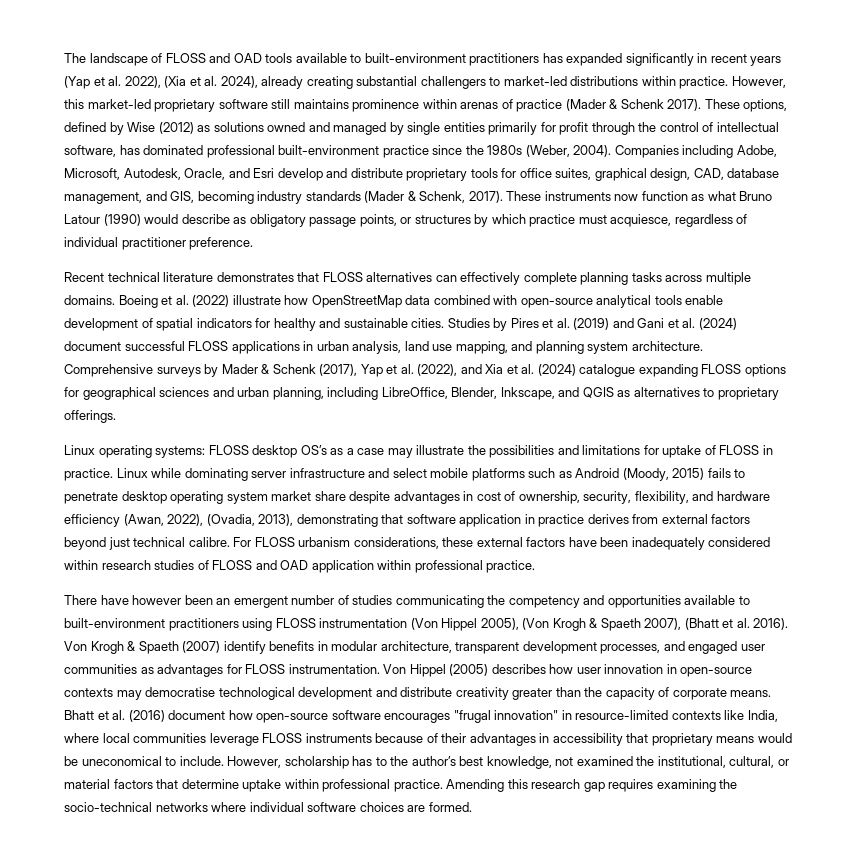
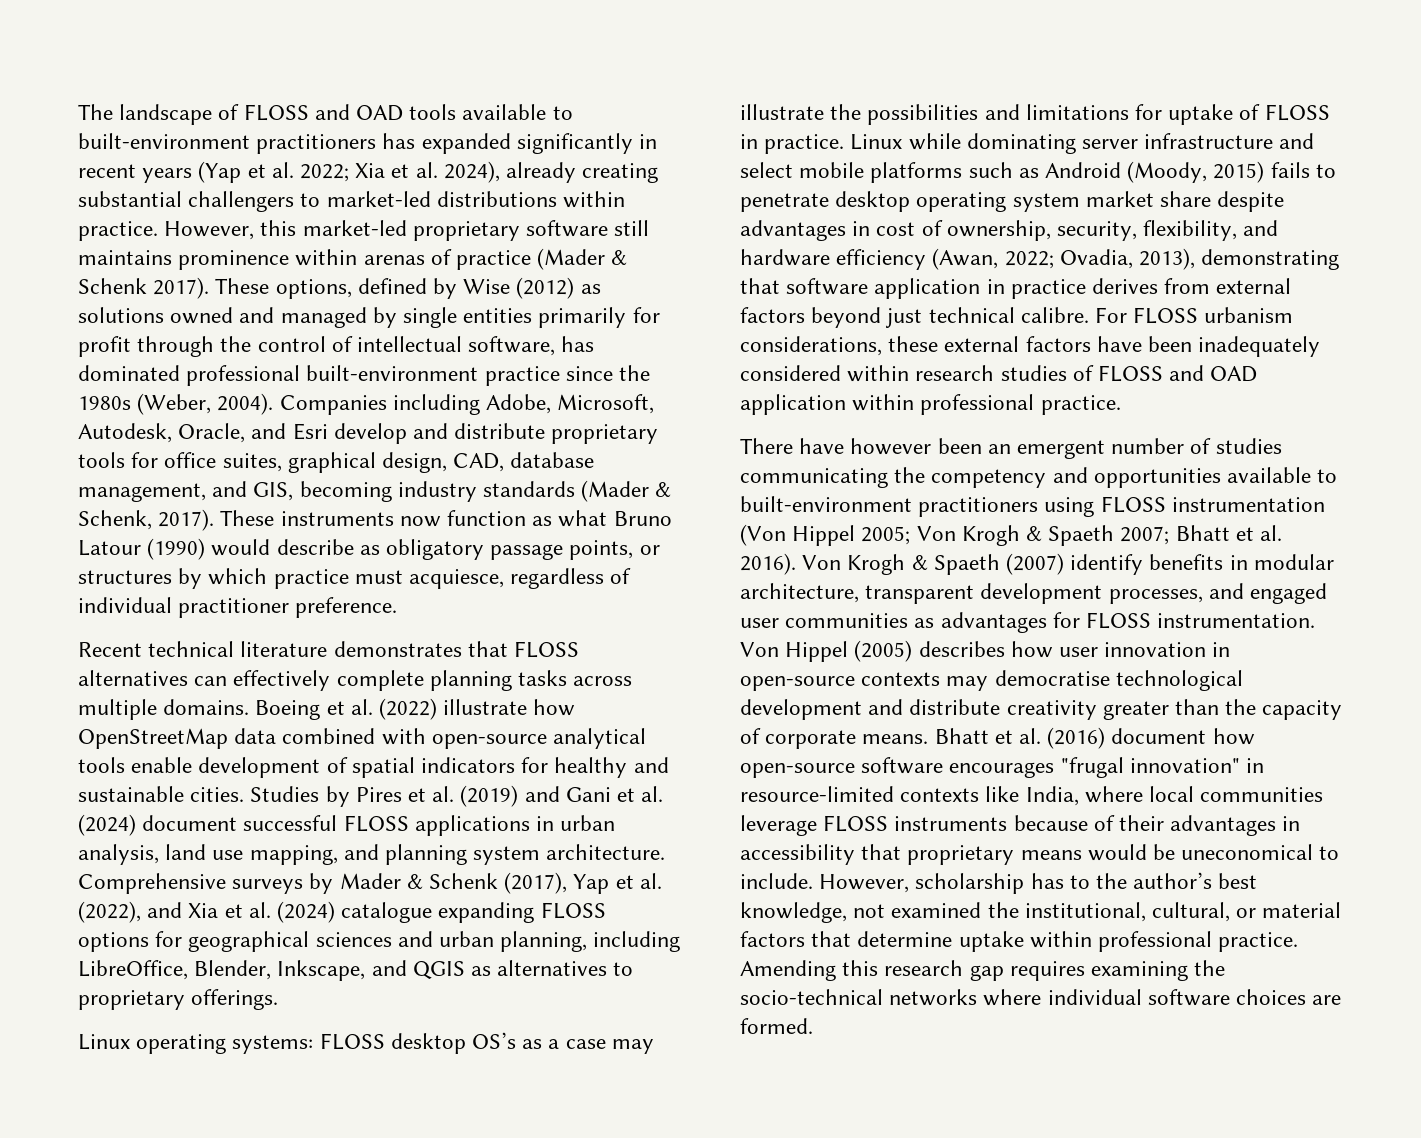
[124,76,187,88] 2022), (Xia -> [300,163,386,182] 2022; Xia
[167,514,255,526] 2022), (Ovadia, -> [1004,249,1133,269] 2022; Ovadia,
[480,618,719,631] 2005), (Von Krogh & Spaeth 2007), (Bhatt -> [861,525,1230,546] 2005; Von Krogh & Spaeth 2007; Bhatt

